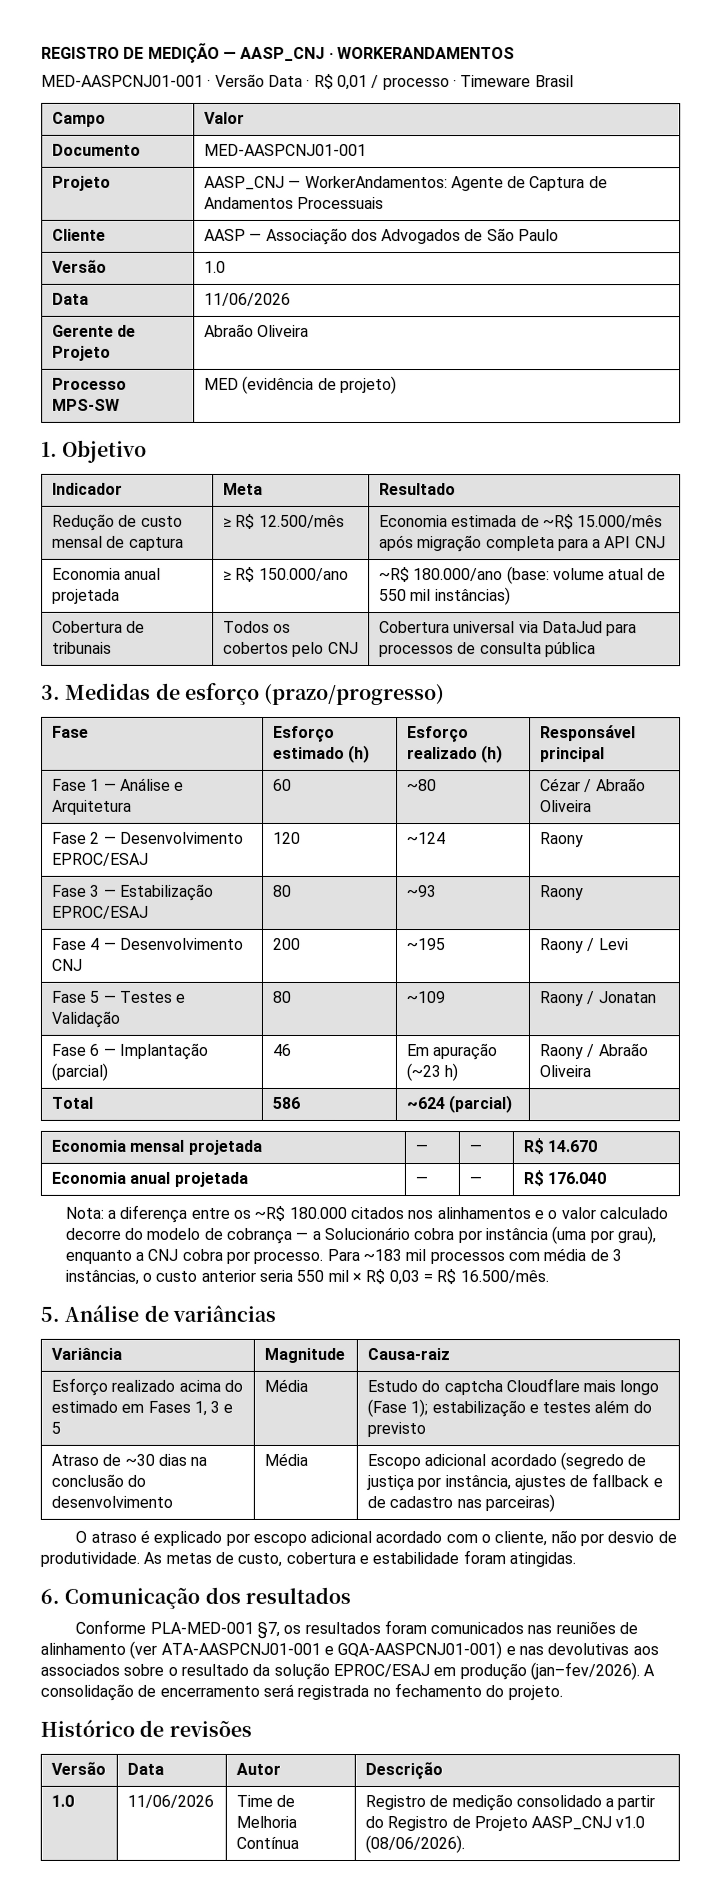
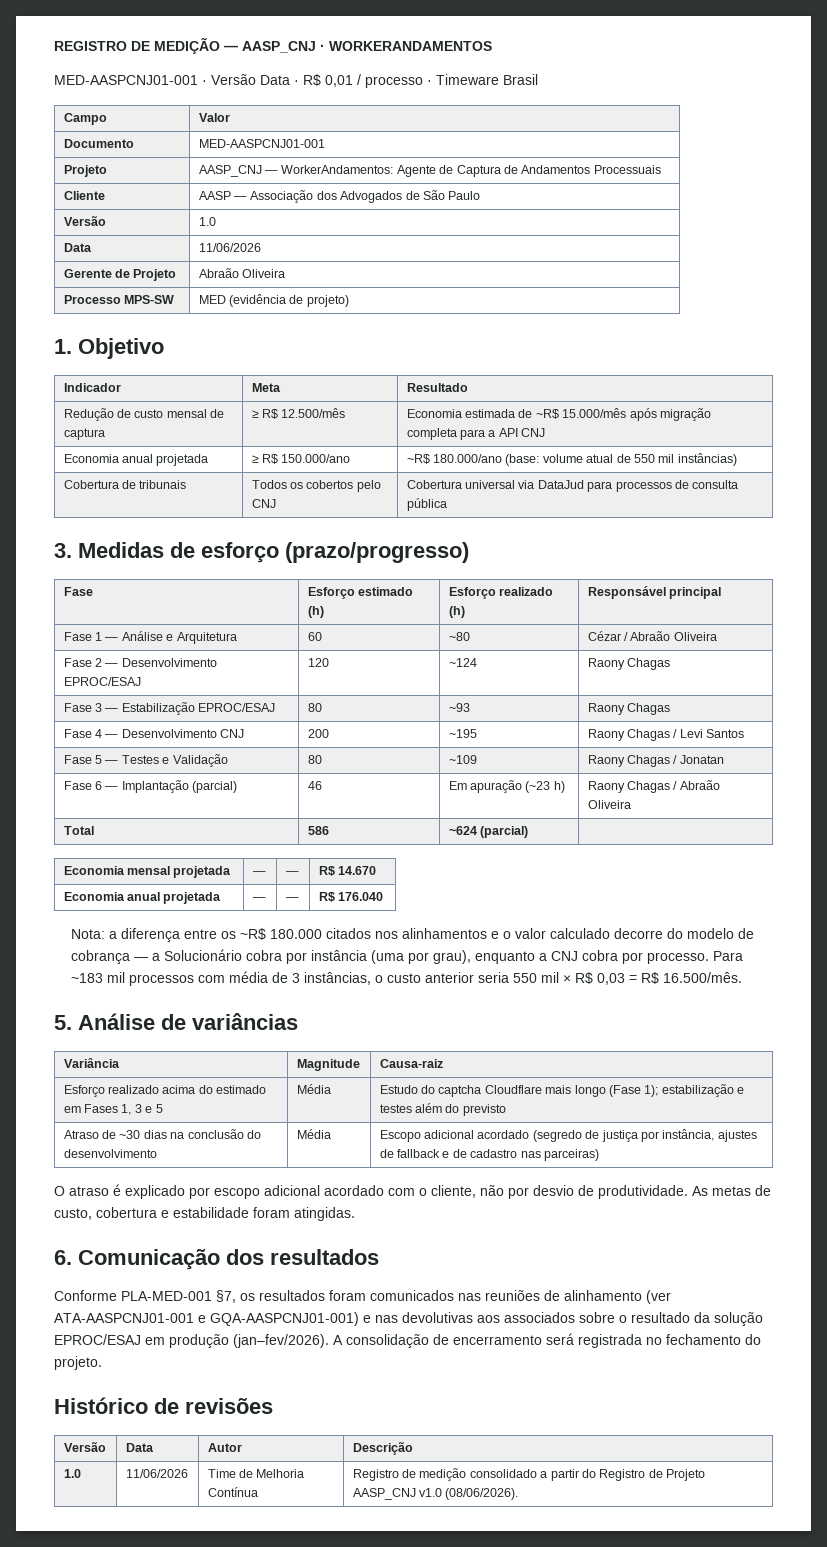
(584, 840) none -> [627,658,671,670] Chagas
(584, 893) none -> [627,703,671,715] Chagas
(584, 946) none -> [627,729,671,741] Chagas
(629, 944) none -> [706,729,745,738] Santos
(583, 999) none -> [627,755,671,767] Chagas
(583, 1052) none -> [627,781,671,793] Chagas

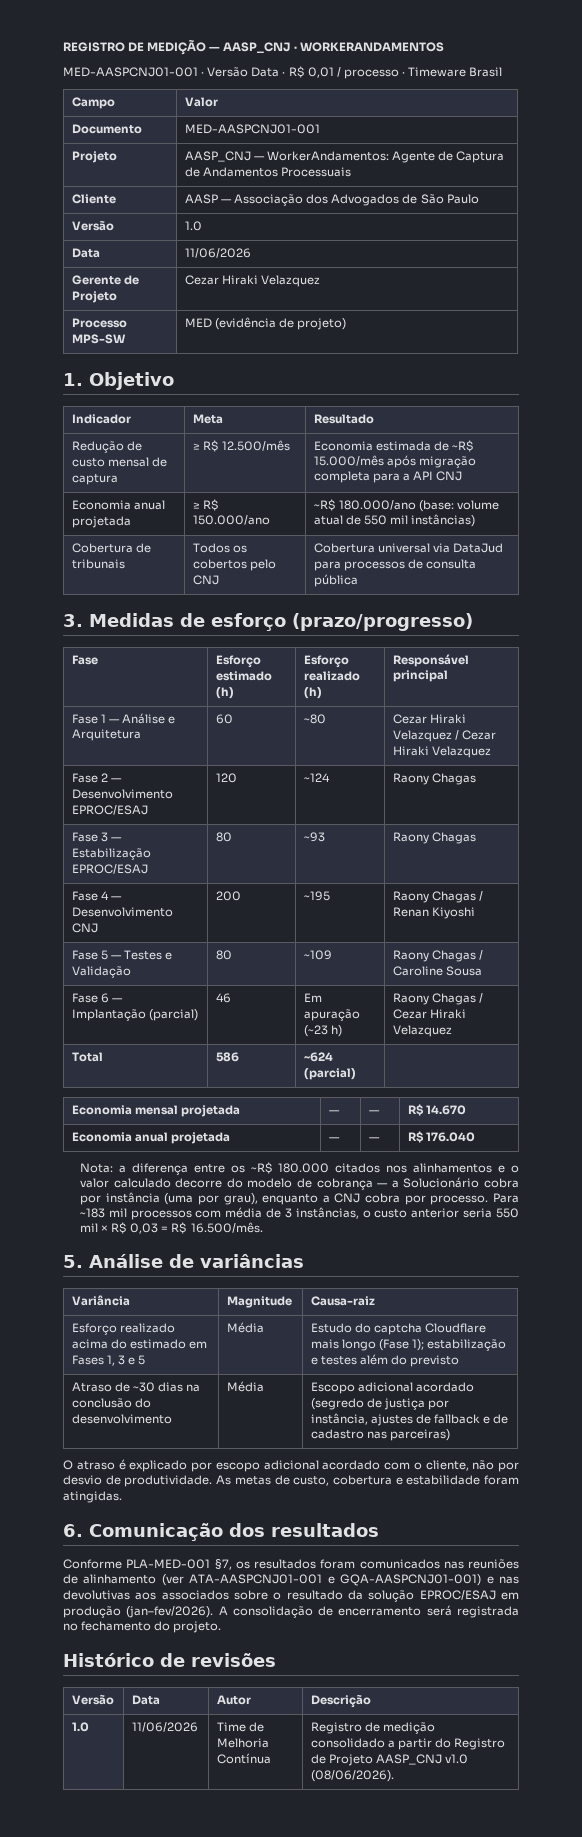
[198,268,286,278] Abraão Oliveira -> [184,275,321,287] Cezar Hiraki Velazquez
[587,631,717,641] Cézar / Abraão Oliveira -> [392,714,466,724] [392,730,497,742] [392,746,491,758] Cezar Hiraki Velazquez / Cezar Hiraki Velazquez
[679,729,745,738] Levi Santos -> [392,907,475,919] Renan Kiyoshi
[679,755,724,764] Jonatan -> [392,966,482,976] Caroline Sousa
[679,780,720,790] [587,800,631,809] Abraão Oliveira -> [392,1009,466,1019] [392,1025,452,1037] Cezar Hiraki Velazquez

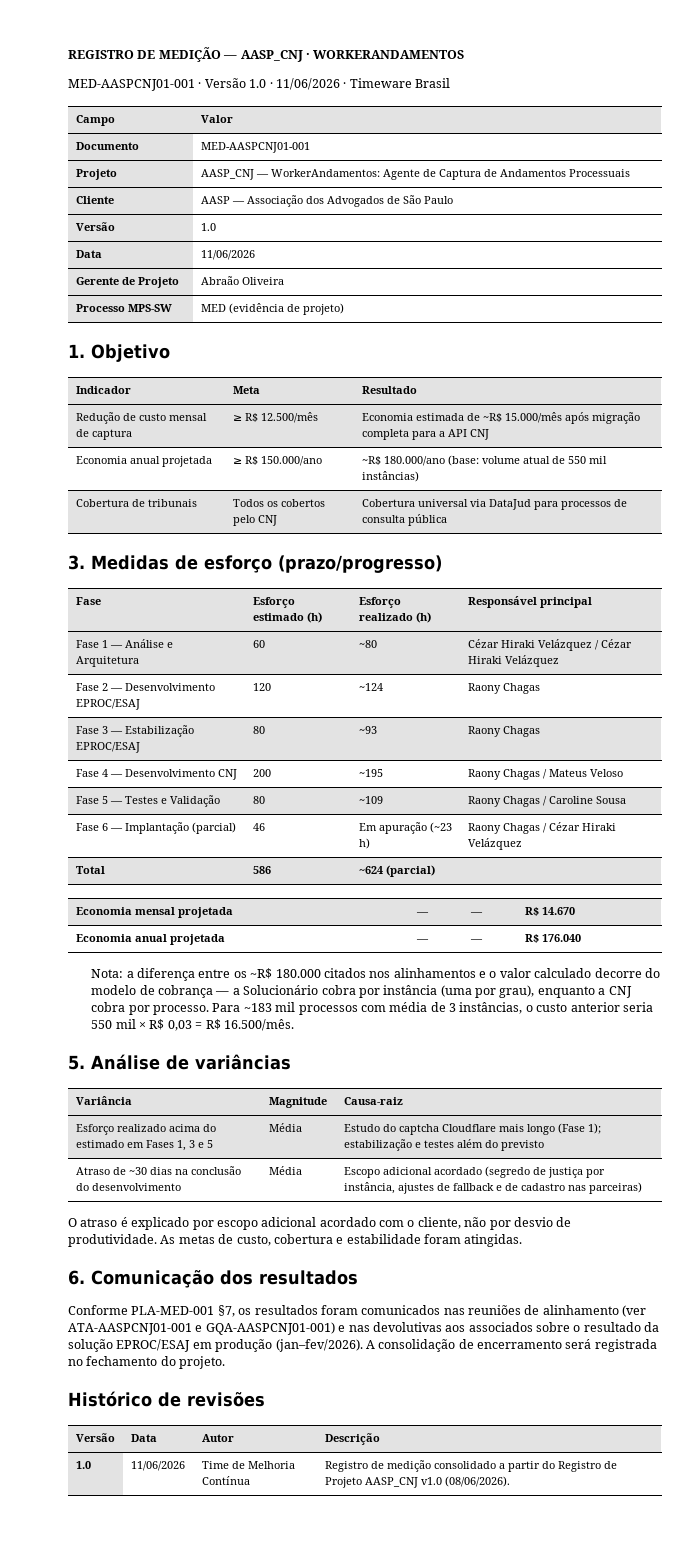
[251,66,399,79] Data · R$ 0,01 / processo -> [249,78,340,90] 1.0 · 11/06/2026
[184,275,321,287] Cezar Hiraki Velazquez -> [200,276,284,285] Abraão Oliveira
[392,714,466,724] [392,730,497,742] [392,746,491,758] Cezar Hiraki Velazquez / Cezar Hiraki Velazquez -> [467,639,632,651] [467,655,559,667] Cézar Hiraki Velázquez / Cézar Hiraki Velázquez
[392,907,475,919] Renan Kiyoshi -> [548,769,623,777] Mateus Veloso
[392,1009,466,1019] [392,1025,452,1037] Cezar Hiraki Velazquez -> [548,822,616,831] [467,838,522,850] Cézar Hiraki Velázquez

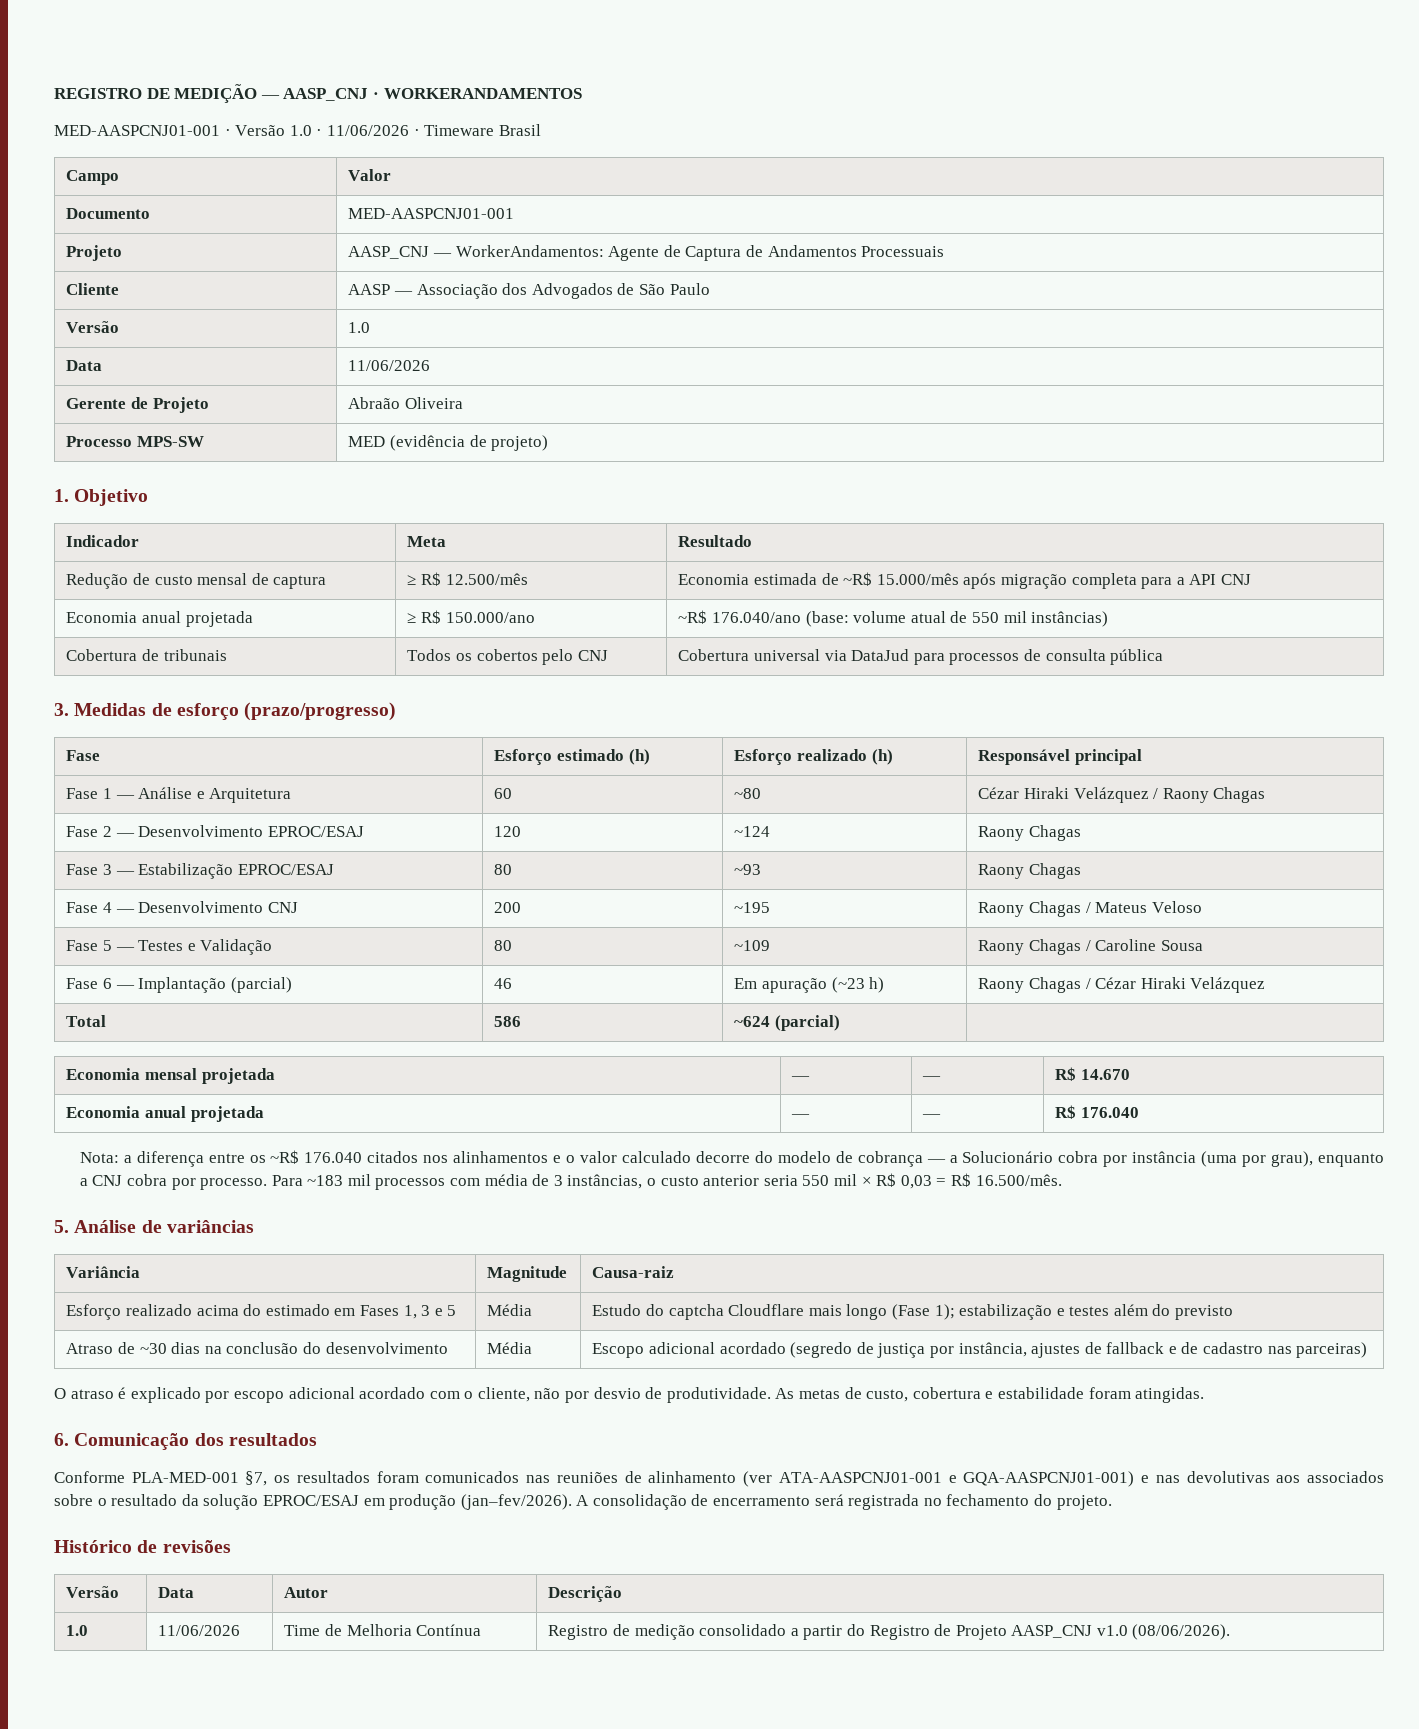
[383,456,445,466] 180.000/ano -> [711,612,801,623] 176.040/ano
[600,639,632,648] [467,655,559,667] Cézar Hiraki Velázquez -> [1162,787,1266,803] Raony Chagas
[275,969,321,978] 180.000 -> [304,1152,363,1163] 176.040

